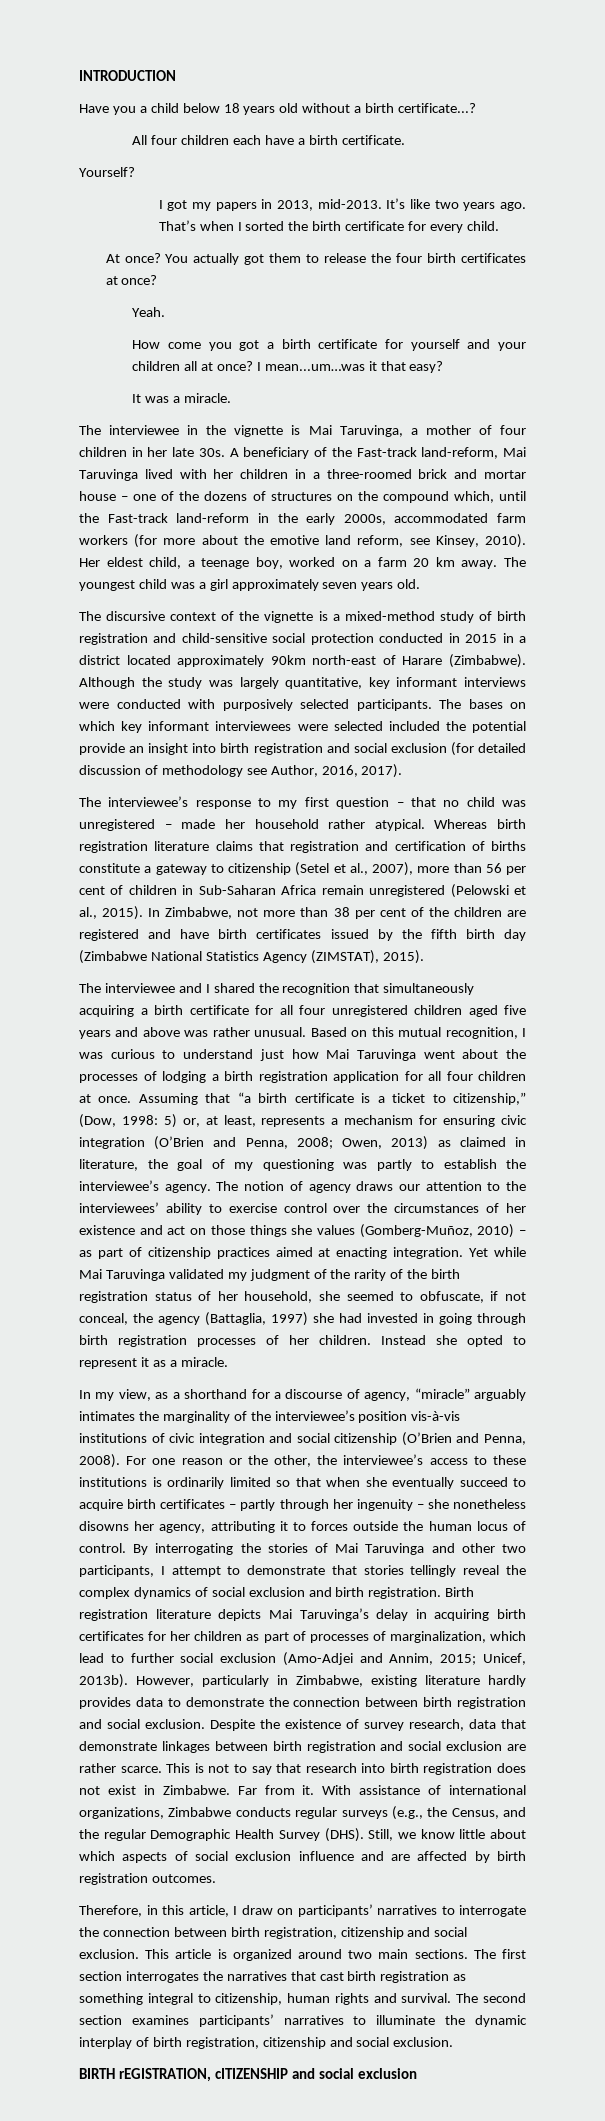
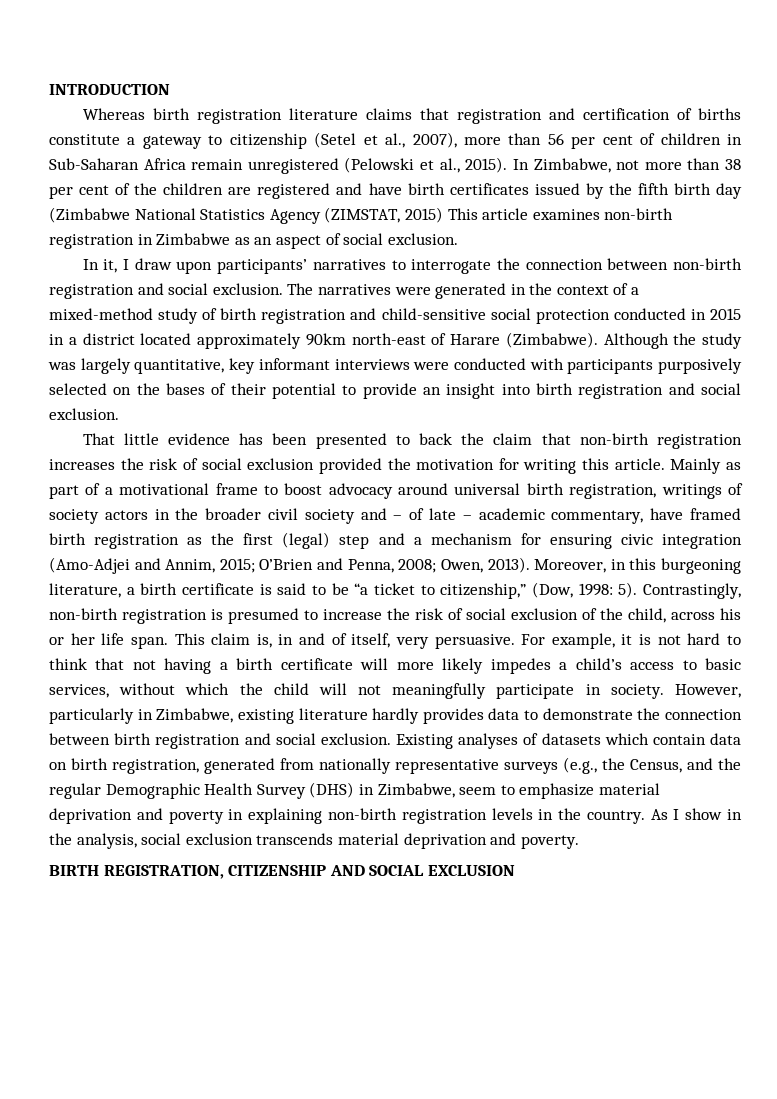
[79,103,477,115] [132,135,405,145] [79,167,135,177] [158,198,526,211] [158,220,499,233] [105,253,526,265] [105,275,158,285] [132,307,166,317] [132,339,526,351] [132,361,444,373] [132,393,231,403] [79,425,526,437] [79,447,526,459] [79,469,526,481] [79,491,526,503] [79,513,526,525] [79,534,526,548] [79,557,527,569] [79,579,421,591] [79,611,526,623] [79,633,526,645] [79,654,526,668] [79,677,526,689] [79,699,526,711] [79,721,526,733] [79,742,527,756] [79,764,403,778] [79,796,526,809] [79,819,425,831] Have you a child below 18 years old without a birth certificate...? // All four children each have a birth certificate. // Yourself? // I got my papers in 2013, mid-2013. It’s like two years ago. That’s when I sorted the birth certificate for every child. // At once? You actually got them to release the four birth certificates at once? // Yeah. // How come you got a birth certificate for yourself and your children all at once? I mean...um…was it that easy? // It was a miracle. // The interviewee in the vignette is Mai Taruvinga, a mother of four children in her late 30s. A beneficiary of the Fast-track land-reform, Mai Taruvinga lived with her children in a three-roomed brick and mortar house – one of the dozens of structures on the compound which, until the Fast-track land-reform in the early 2000s, accommodated farm workers (for more about the emotive land reform, see Kinsey, 2010). Her eldest child, a teenage boy, worked on a farm 20 km away. The youngest child was a girl approximately seven years old. // The discursive context of the vignette is a mixed-method study of birth registration and child-sensitive social protection conducted in 2015 in a district located approximately 90km north-east of Harare (Zimbabwe). Although the study was largely quantitative, key informant interviews were conducted with purposively selected participants. The bases on which key informant interviewees were selected included the potential provide an insight into birth registration and social exclusion (for detailed discussion of methodology see Author, 2016, 2017). // The interviewee’s response to my first question – that no child was unregistered – made her household rather atypical. -> (170, 89) none
[310,950,424,964] [79,983,475,995] [79,1005,526,1017] [79,1027,526,1039] [79,1049,526,1061] [79,1071,526,1083] [79,1092,526,1105] [79,1114,326,1128] (ZIMSTAT), 2015). // The interviewee and I shared the recognition that simultaneously acquiring a birth certificate for all four unregistered children aged five years and above was rather unusual. Based on this mutual recognition, I was curious to understand just how Mai Taruvinga went about the processes of lodging a birth registration application for all four children at once. Assuming that “a birth certificate is a ticket to citizenship,” (Dow, 1998: 5) or, at least, represents -> [324,207,674,223] [49,233,458,249] [82,258,742,274] [49,283,640,299] [49,308,741,324] [49,332,742,349] [48,358,742,374] [49,383,741,399] [49,408,119,420] [82,433,742,449] [49,458,741,474] [49,483,743,499] [49,508,741,524] [49,532,405,549] (ZIMSTAT, 2015) This article examines non-birth registration in Zimbabwe as an aspect of social exclusion. // In it, I draw upon participants’ narratives to interrogate the connection between non-birth registration and social exclusion. The narratives were generated in the context of a mixed-method study of birth registration and child-sensitive social protection conducted in 2015 in a district located approximately 90km north-east of Harare (Zimbabwe). Although the study was largely quantitative, key informant interviews were conducted with participants purposively selected on the bases of their potential to provide an insight into birth registration and social exclusion. // That little evidence has been presented to back the claim that non-birth registration increases the risk of social exclusion provided the motivation for writing this article. Mainly as part of a motivational frame to boost advocacy around universal birth registration, writings of society actors in the broader civil society and – of late – academic commentary, have framed birth registration as the first (legal) step and
[154,1136,526,1150] [79,1159,526,1171] [79,1180,526,1193] [79,1202,527,1215] [79,1224,526,1238] [79,1247,526,1259] [79,1269,461,1281] [79,1291,527,1303] [79,1312,526,1326] [79,1335,526,1347] [79,1357,228,1369] [79,1388,526,1401] [79,1410,461,1423] [79,1432,526,1446] [79,1454,526,1468] [79,1477,526,1489] [79,1499,526,1511] [79,1521,526,1533] [79,1543,526,1555] [79,1565,526,1577] [79,1587,475,1599] [79,1608,526,1621] [79,1631,526,1643] [79,1652,526,1666] [79,1674,128,1688] (O’Brien and Penna, 2008; Owen, 2013) as claimed in literature, the goal of my questioning was partly to establish the interviewee’s agency. The notion of agency draws our attention to the interviewees’ ability to exercise control over the circumstances of her existence and act on those things she values (Gomberg-Muñoz, 2010) – as part of citizenship practices aimed at enacting integration. Yet while Mai Taruvinga validated my judgment of the rarity of the birth registration status of her household, she seemed to obfuscate, if not conceal, the agency (Battaglia, 1997) she had invested in going through birth registration processes of her children. Instead she opted to represent it as a miracle. // In my view, as a shorthand for a discourse of agency, “miracle” arguably intimates the marginality of the interviewee’s position vis-à-vis institutions of civic integration and social citizenship (O’Brien and Penna, 2008). For one reason or the other, the interviewee’s access to these institutions is ordinarily limited so that when she eventually succeed to acquire birth certificates – partly through her ingenuity – she nonetheless disowns her agency, attributing it to forces outside the human locus of control. By interrogating the stories of Mai Taruvinga and other two participants, I attempt to demonstrate that stories tellingly reveal the complex dynamics of social exclusion and birth registration. Birth registration literature depicts Mai Taruvinga’s delay in acquiring birth certificates for her children as part of processes of marginalization, which lead to further social exclusion (Amo-Adjei and Annim, 2015; Unicef, 2013b). -> [49,557,741,574] [49,582,741,599] [49,608,741,624] [49,633,742,649] [49,658,741,674] [49,683,664,699] (Amo-Adjei and Annim, 2015; O’Brien and Penna, 2008; Owen, 2013). Moreover, in this burgeoning literature, a birth certificate is said to be “a ticket to citizenship,” (Dow, 1998: 5). Contrastingly, non-birth registration is presumed to increase the risk of social exclusion of the child, across his or her life span. This claim is, in and of itself, very persuasive. For example, it is not hard to think that not having a birth certificate will more likely impedes a child’s access to basic services, without which the child will not meaningfully participate in society.
[210,1719,526,1731] [79,1741,526,1753] [79,1763,526,1775] [79,1785,526,1795] [79,1807,338,1819] Despite the existence of survey research, data that demonstrate linkages between birth registration and social exclusion are rather scarce. This is not to say that research into birth registration does not exist in Zimbabwe. Far from it. With assistance of international organizations, Zimbabwe conducts regular -> [396,733,741,749] [49,758,499,774] Existing analyses of datasets which contain data on birth registration, generated from nationally representative
[324,1828,526,1842] [79,1851,526,1863] [79,1873,216,1885] [79,1904,526,1917] [79,1927,468,1939] [79,1949,526,1961] [79,1971,467,1983] [79,1993,526,2005] [79,2014,528,2027] [79,2037,454,2049] [79,2068,417,2082] (DHS). Still, we know little about which aspects of social exclusion influence and are affected by birth registration outcomes. // Therefore, in this article, I draw on participants’ narratives to interrogate the connection between birth registration, citizenship and social exclusion. This article is organized around two main sections. The first section interrogates the narratives that cast birth registration as something integral to citizenship, human rights and survival. The second section examines participants’ narratives to illuminate the dynamic interplay of birth registration, citizenship and social exclusion. // BIRTH rEGISTRATION, cITIZENSHIP and social exclusion -> [309,782,660,799] [49,808,743,824] [49,833,579,849] [49,865,515,879] (DHS) in Zimbabwe, seem to emphasize material deprivation and poverty in explaining non-birth registration levels in the country. As I show in the analysis, social exclusion transcends material deprivation and poverty. // BIRTH REGISTRATION, CITIZENSHIP AND SOCIAL EXCLUSION

